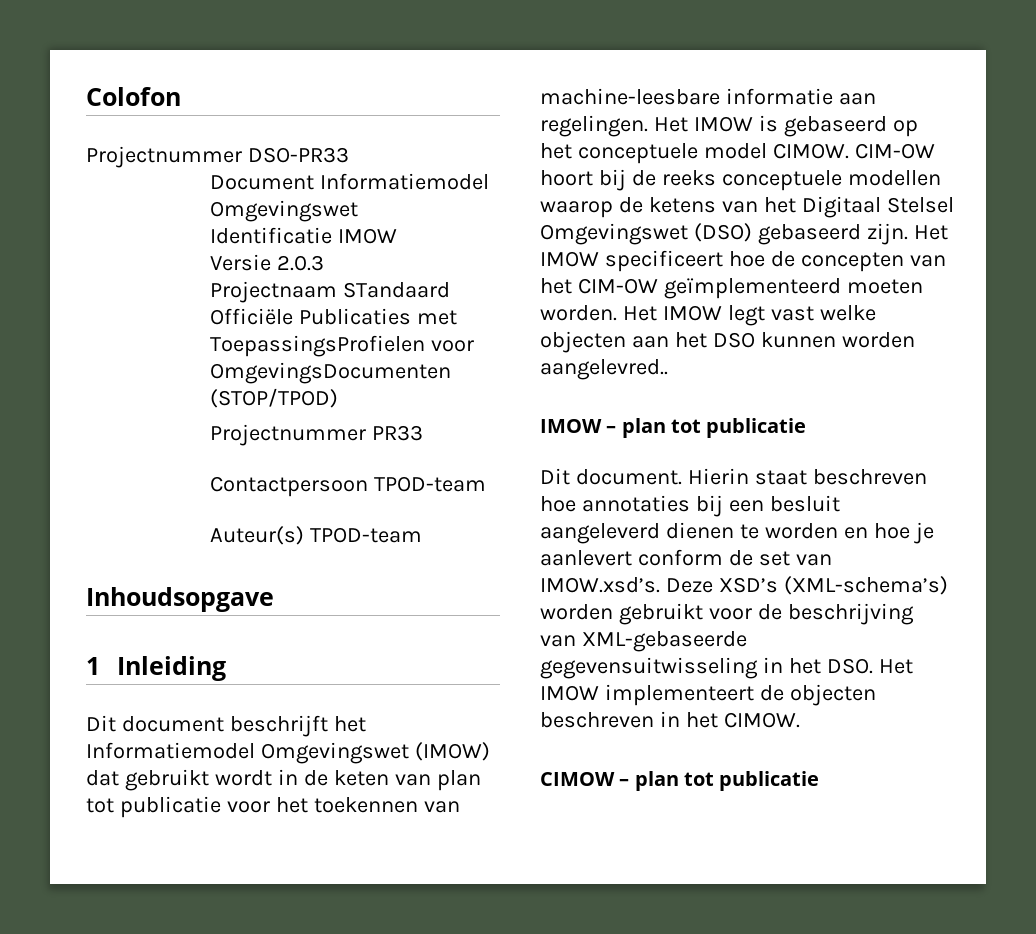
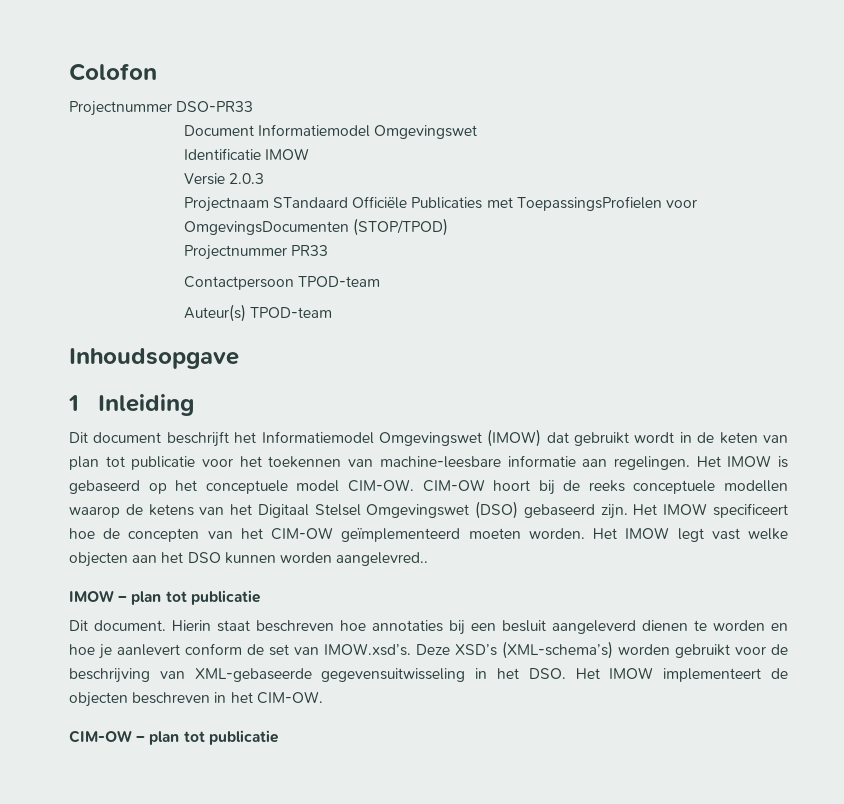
[772,143,849,159] CIMOW. -> [347,479,414,492] CIM-OW.
[723,712,800,728] [540,772,615,786] CIMOW. // CIMOW -> [256,691,323,704] [69,730,132,743] CIM-OW. // CIM-OW

